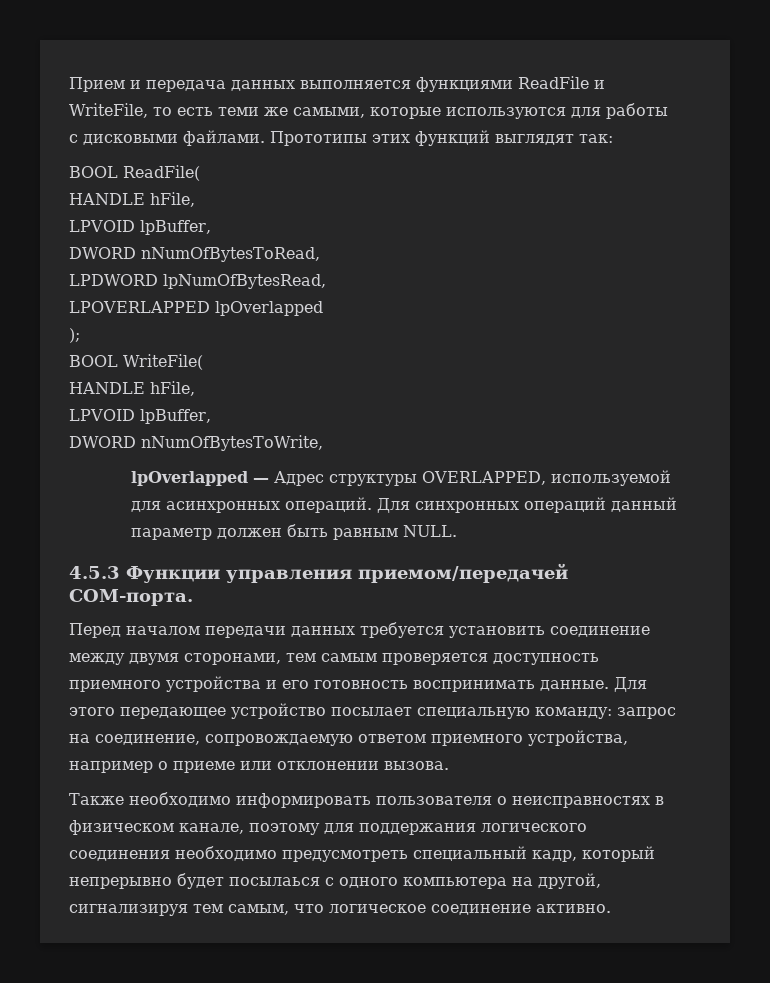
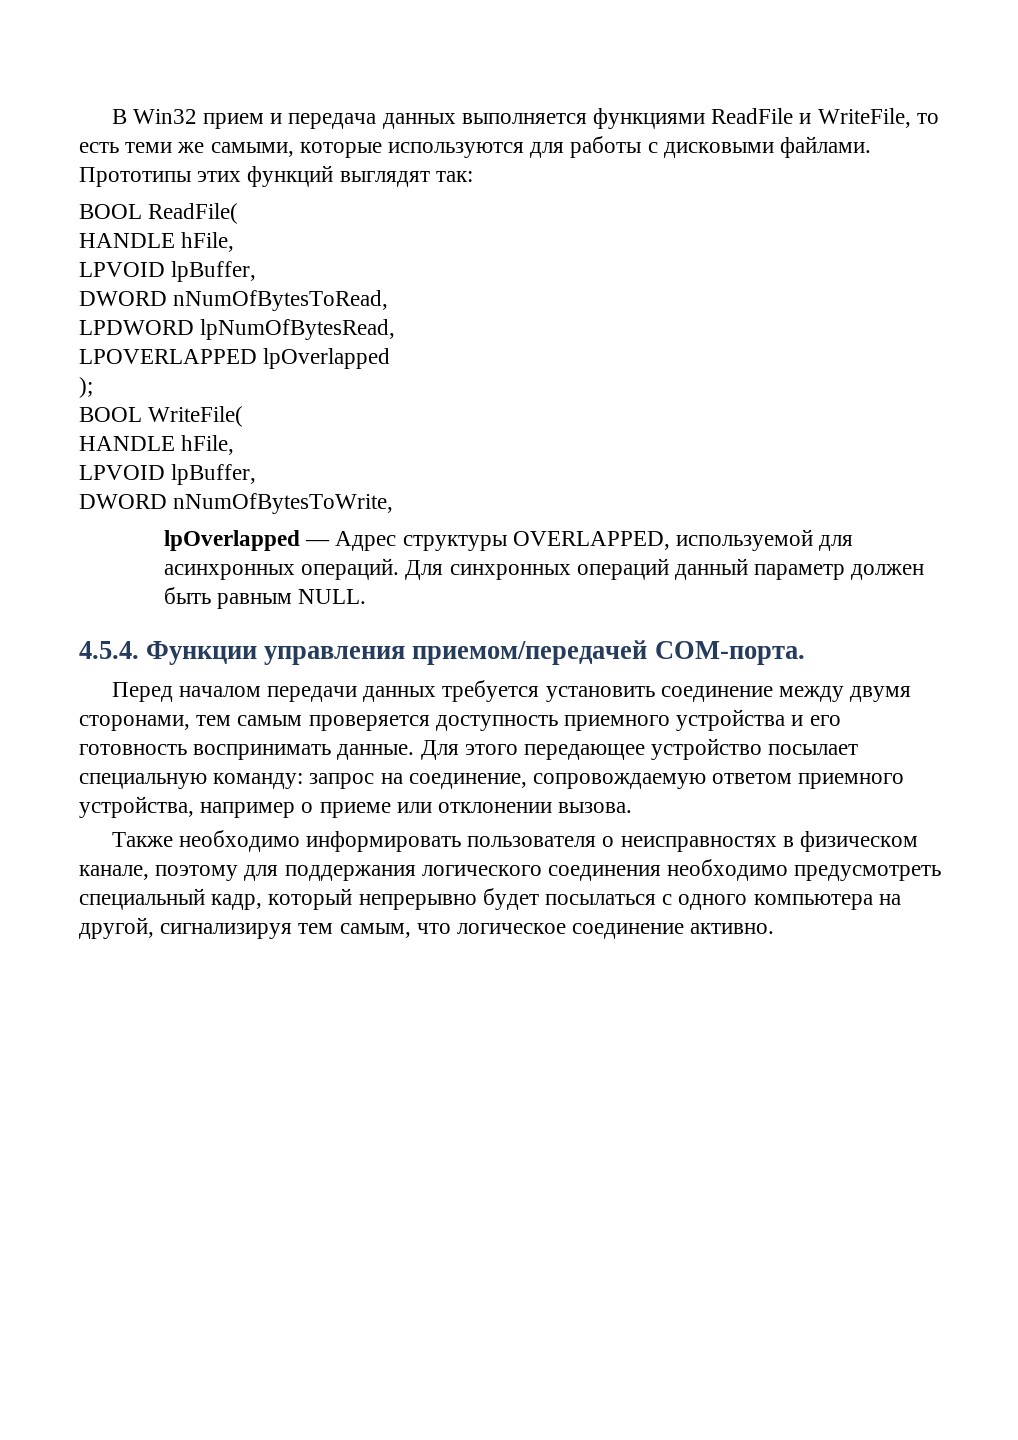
[69,77,125,92] Прием -> [111,109,264,129] В Win32 прием
[69,566,120,579] 4.5.3 -> [79,641,139,659] 4.5.4.
[229,877,320,886] посылаься -> [545,894,657,905] посылаться

